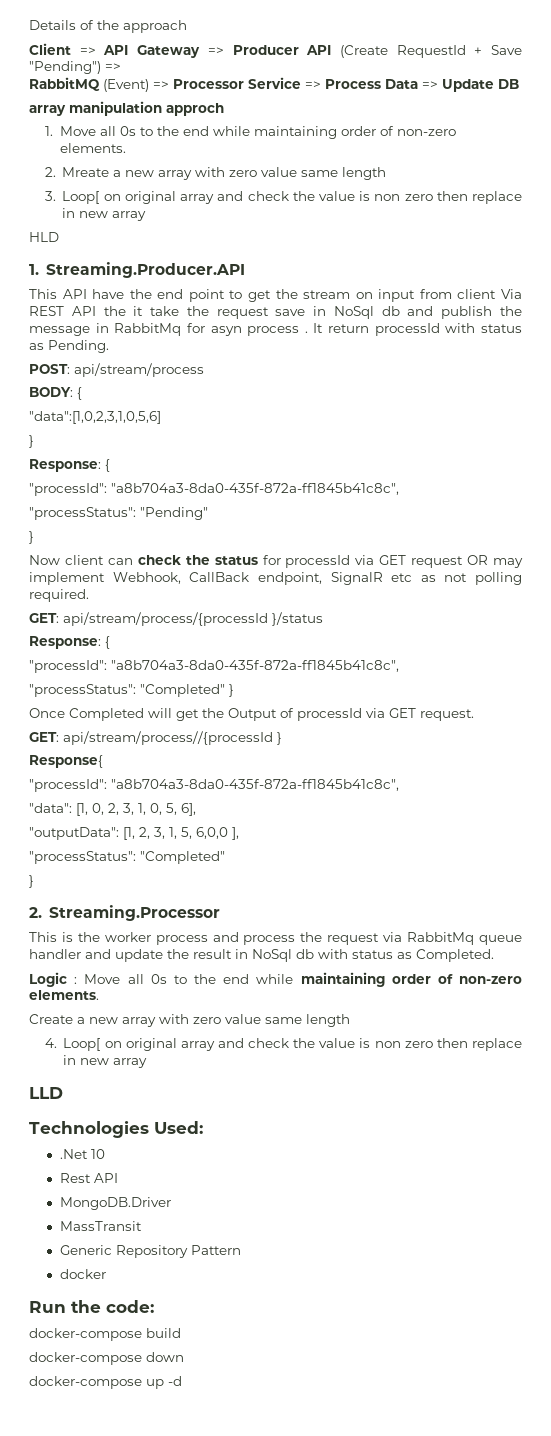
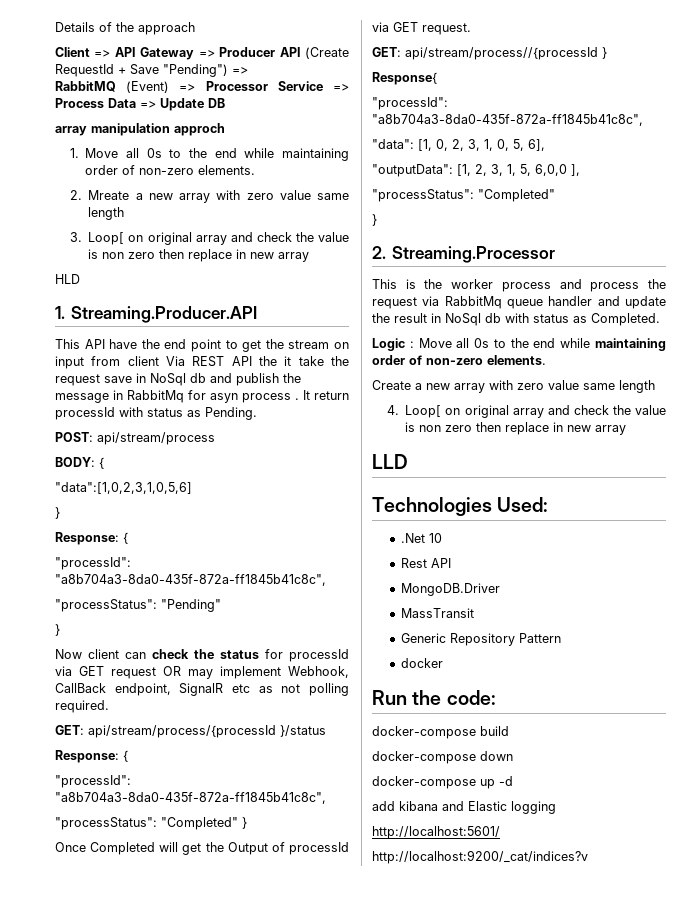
(182, 1381) none -> [372,801,556,814] [372,826,500,839] [372,850,588,864] // add kibana and Elastic logging // http://localhost:5601/ // http://localhost:9200/_cat/indices?v

